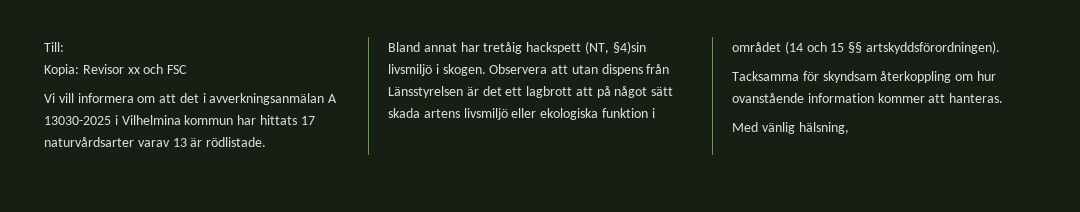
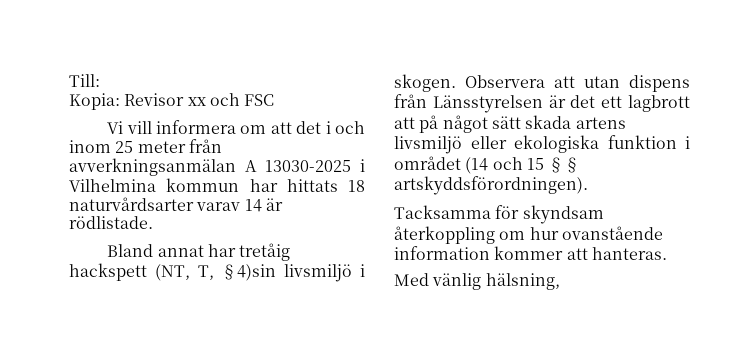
(206, 98) none -> [335,121,365,134] [69,139,222,153] och inom 25 meter från
[300,116,315,125] 17 -> [348,180,365,192] 18
[172,138,187,147] 13 -> [244,199,262,212] 14
(609, 47) none -> [197,265,214,280] T,

